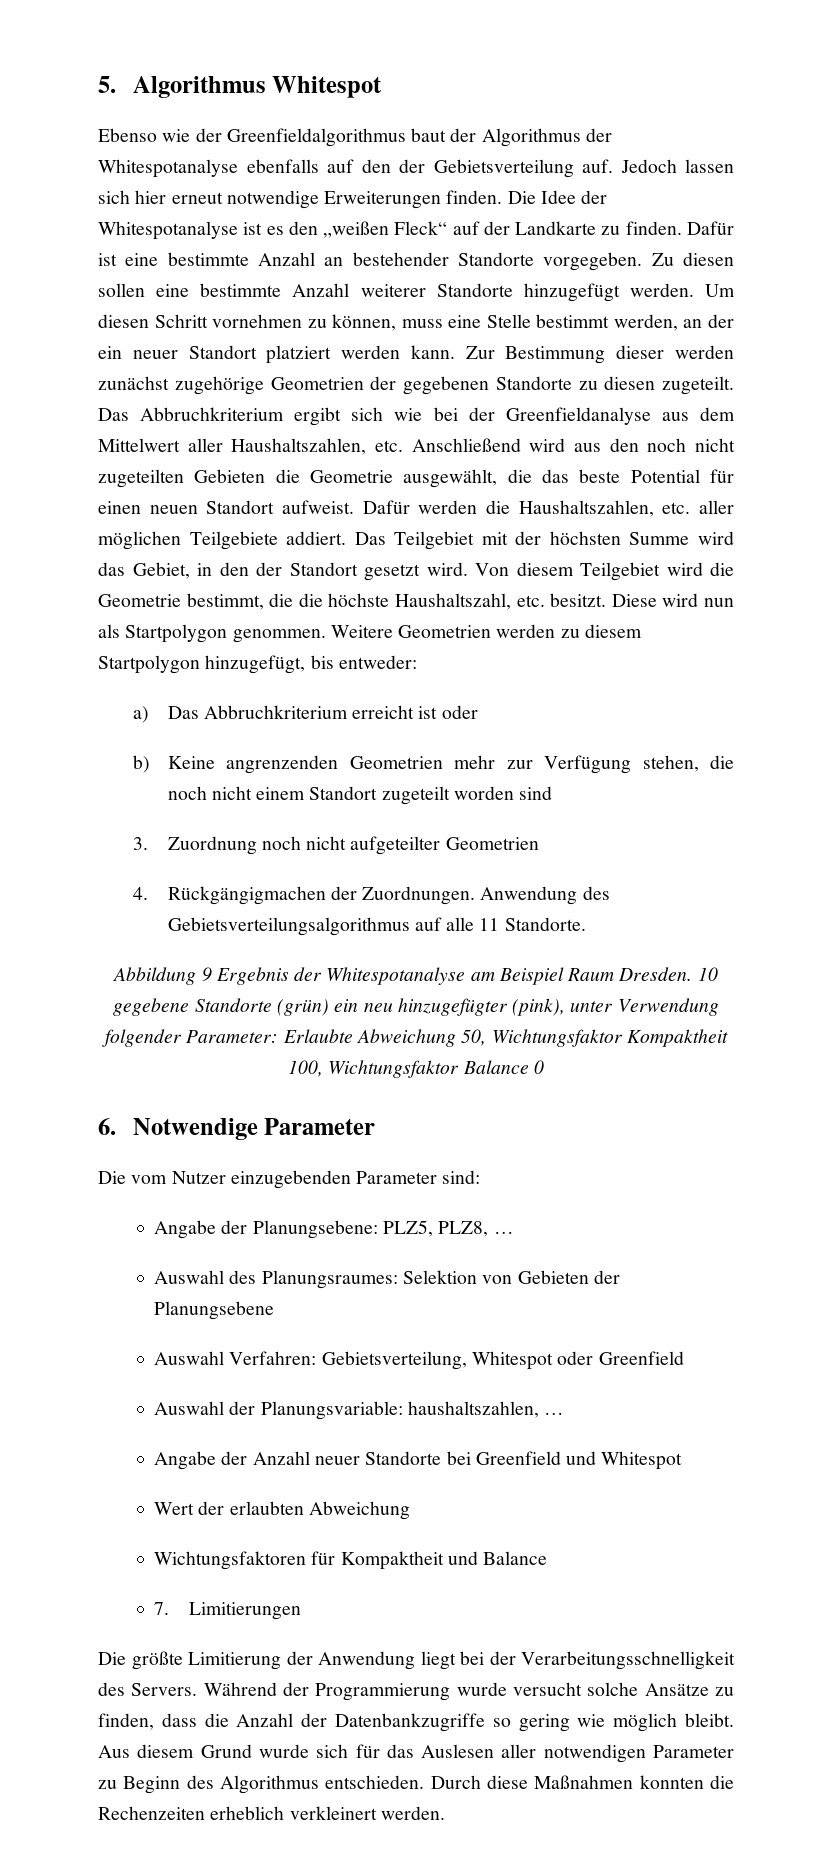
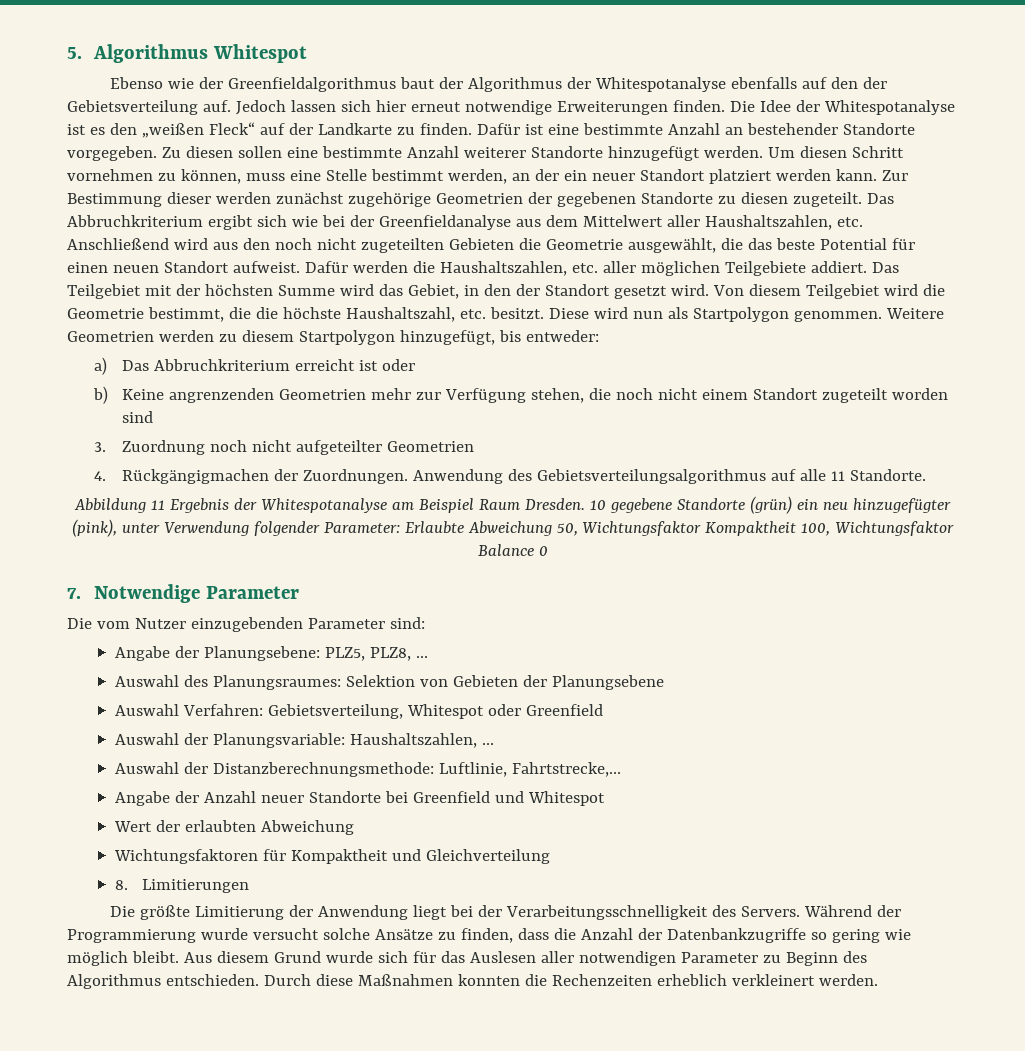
[201,967,212,981] 9 -> [151,500,166,510] 11
[98,1118,116,1135] 6. -> [67,587,81,599] 7.
[408,1401,565,1418] haushaltszahlen, … -> [349,733,494,748] [114,762,621,777] Haushaltszahlen, … // Auswahl der Distanzberechnungsmethode: Luftlinie, Fahrtstrecke,…
[483,1551,548,1565] [154,1602,170,1615] Balance // 7. -> [425,849,550,864] [114,880,128,890] Gleichverteilung // 8.

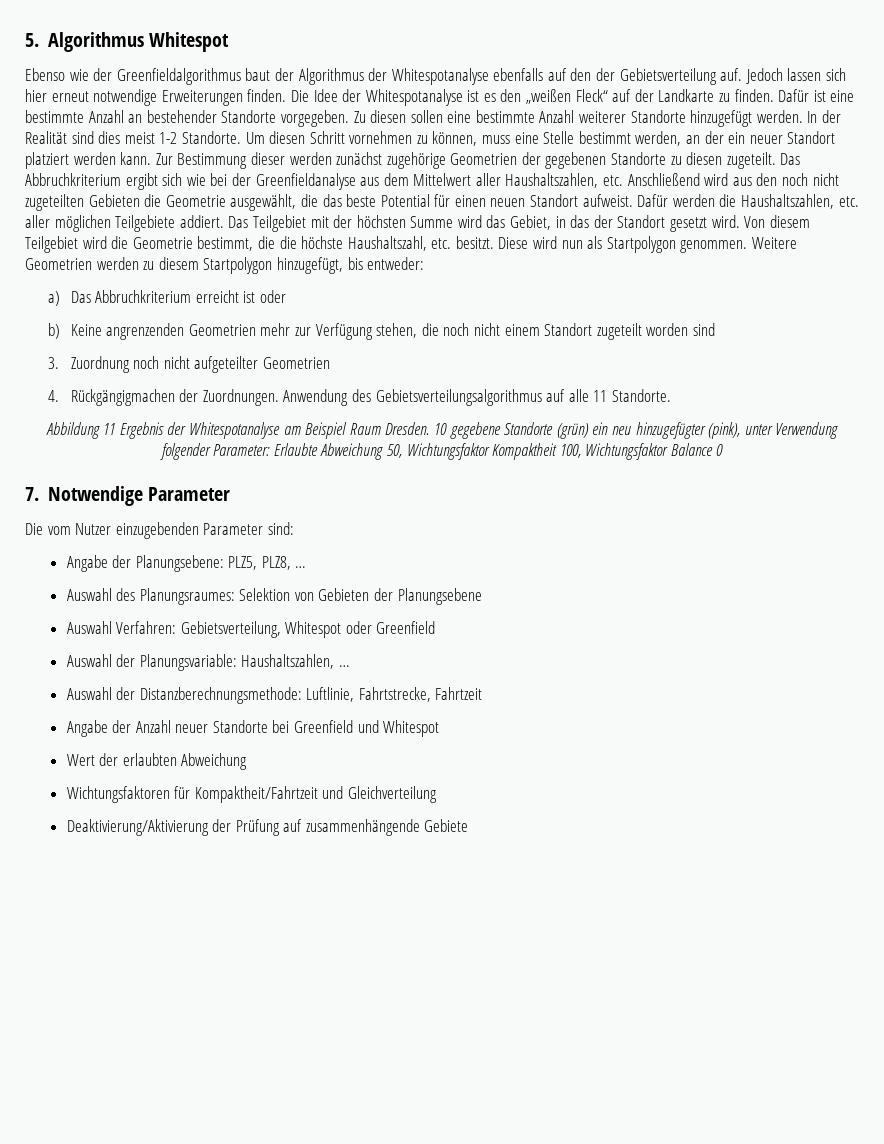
(763, 152) none -> [807,110,842,123] [25,131,241,144] In der Realität sind dies meist 1-2 Standorte.
[483,284,511,296] den -> [570,215,590,228] das
[511,762,621,777] Fahrtstrecke,… -> [358,687,483,702] Fahrtstrecke, Fahrtzeit
[290,849,388,864] Kompaktheit -> [194,786,318,803] Kompaktheit/Fahrtzeit
[114,879,250,893] [109,905,901,920] [67,928,911,943] [67,951,867,966] [67,974,878,989] 8. Limitierungen // Die größte Limitierung der Anwendung liegt bei der Verarbeitungsschnelligkeit des Servers. Während der Programmierung wurde versucht solche Ansätze zu finden, dass die Anzahl der Datenbankzugriffe so gering wie möglich bleibt. Aus diesem Grund wurde sich für das Auslesen aller notwendigen Parameter zu Beginn des Algorithmus entschieden. Durch diese Maßnahmen konnten die Rechenzeiten erheblich verkleinert werden. -> [66,819,469,836] Deaktivierung/Aktivierung der Prüfung auf zusammenhängende Gebiete

